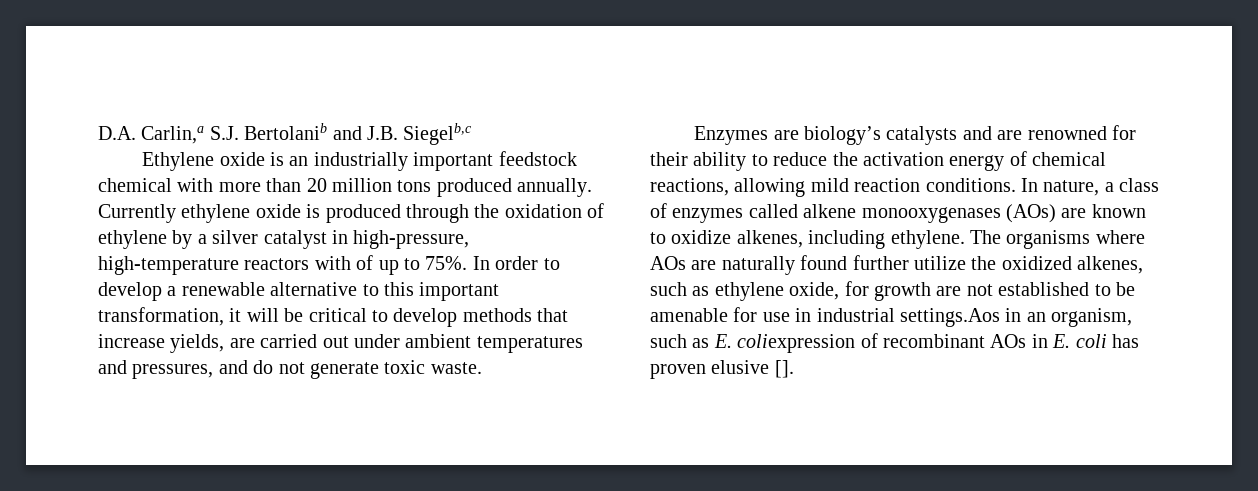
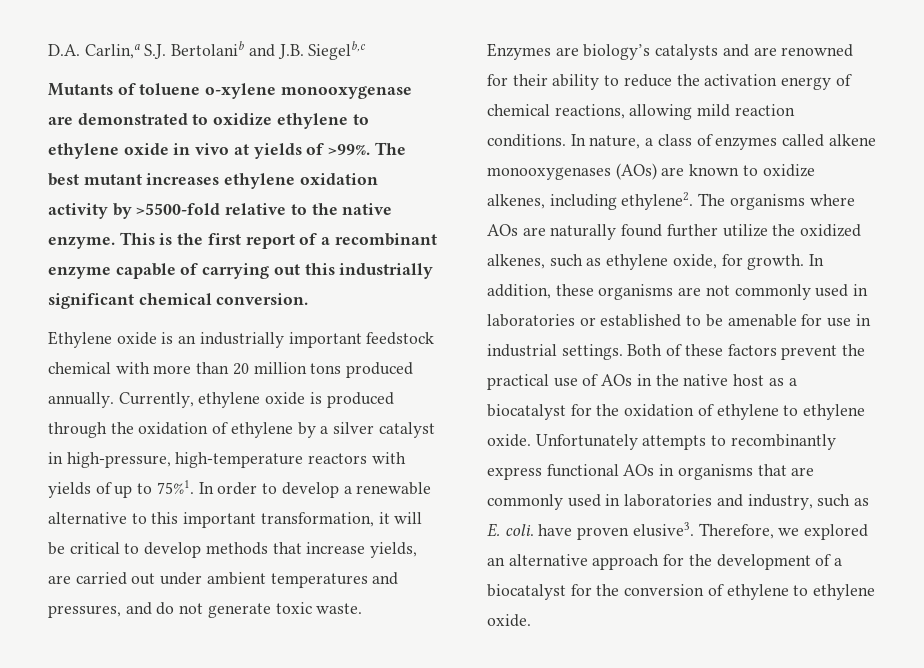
(473, 134) none -> [48,83,412,99] [48,113,369,129] [48,142,406,159] [48,173,378,189] [48,203,393,219] [48,232,437,249] [48,263,434,279] [48,293,309,309] // Mutants of toluene o-xylene monooxygenase are demonstrated to oxidize ethylene to ethylene oxide in vivo at yields of >99%. The best mutant increases ethylene oxidation activity by >5500-fold relative to the native enzyme. This is the first report of a recombinant enzyme capable of carrying out this industrially significant chemical conversion.
[98,204,176,223] Currently -> [118,392,194,408] Currently,
(351, 263) none -> [48,482,91,498] yields
[425,256,468,270] 75%. -> [156,480,194,494] 75%1.
[890,230,965,249] ethylene. -> [621,192,694,210] ethylene2.
[874,282,993,301] growth are not -> [747,254,825,270] [487,284,869,300] [487,314,596,327] growth. In addition, these organisms are not commonly used in laboratories or
[900,308,1133,327] [650,333,1139,353] [650,360,794,379] settings.Aos in an organism, such as E. coliexpression of recombinant AOs in E. coli has proven elusive []. -> [561,344,866,360] [487,374,797,390] [487,404,866,420] [487,434,836,450] [487,464,815,480] [487,494,870,510] [487,522,869,540] [487,554,843,570] [487,584,876,600] [487,614,531,627] settings. Both of these factors prevent the practical use of AOs in the native host as a biocatalyst for the oxidation of ethylene to ethylene oxide. Unfortunately attempts to recombinantly express functional AOs in organisms that are commonly used in laboratories and industry, such as E. coli. have proven elusive3. Therefore, we explored an alternative approach for the development of a biocatalyst for the conversion of ethylene to ethylene oxide.

